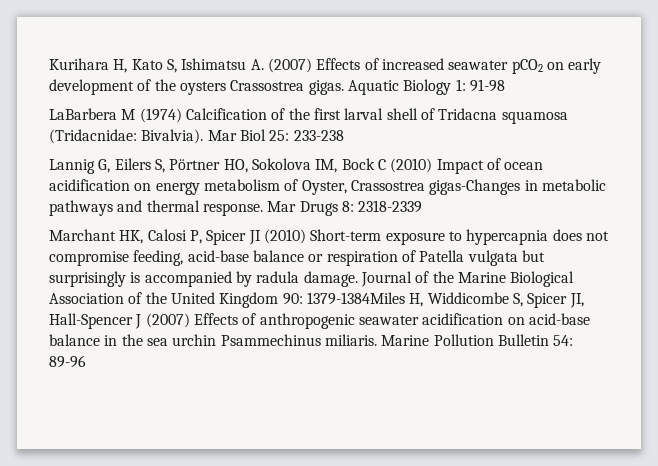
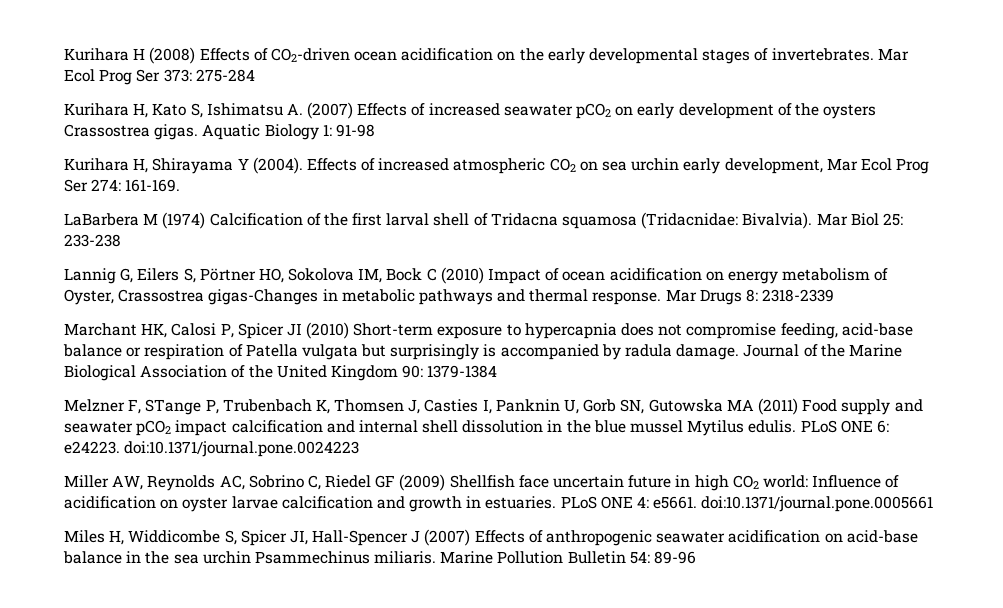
[49,58,109,70] Kurihara -> [64,47,909,64] [64,69,255,85] [64,103,129,116] Kurihara H (2008) Effects of CO2-driven ocean acidification on the early developmental stages of invertebrates. Mar Ecol Prog Ser 373: 275-284 // Kurihara
(505, 85) none -> [64,157,930,174] [64,179,181,192] // Kurihara H, Shirayama Y (2004). Effects of increased atmospheric CO2 on sea urchin early development, Mar Ecol Prog Ser 274: 161-169.
[306,292,405,305] 1379-1384Miles -> [427,365,498,378] [64,398,923,415] [64,420,889,436] [64,441,360,457] [64,474,900,491] [64,496,934,512] [64,530,105,543] 1379-1384 // Melzner F, STange P, Trubenbach K, Thomsen J, Casties I, Panknin U, Gorb SN, Gutowska MA (2011) Food supply and seawater pCO2 impact calcification and internal shell dissolution in the blue mussel Mytilus edulis. PLoS ONE 6: e24223. doi:10.1371/journal.pone.0024223 // Miller AW, Reynolds AC, Sobrino C, Riedel GF (2009) Shellfish face uncertain future in high CO2 world: Influence of acidification on oyster larvae calcification and growth in estuaries. PLoS ONE 4: e5661. doi:10.1371/journal.pone.0005661 // Miles

